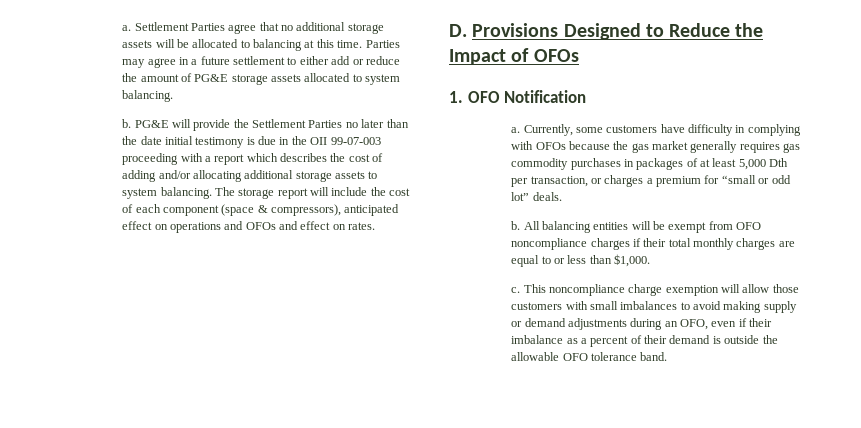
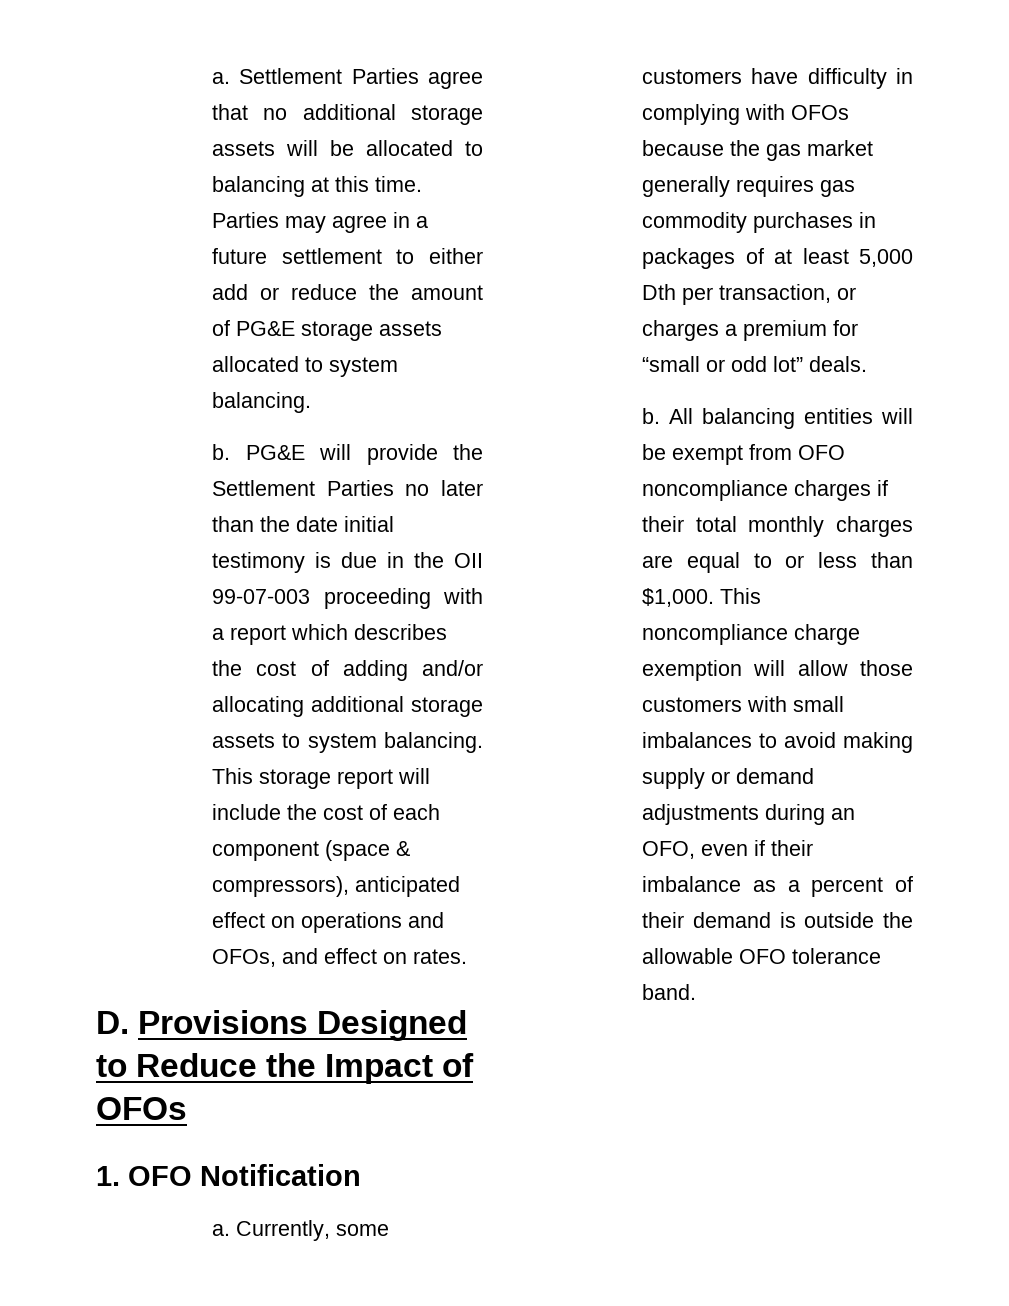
[214,187,235,196] The -> [212,768,254,784] This
[245,222,276,230] OFOs -> [212,949,277,967] OFOs,
[511,287,521,293] // c. -> (715, 597) none

